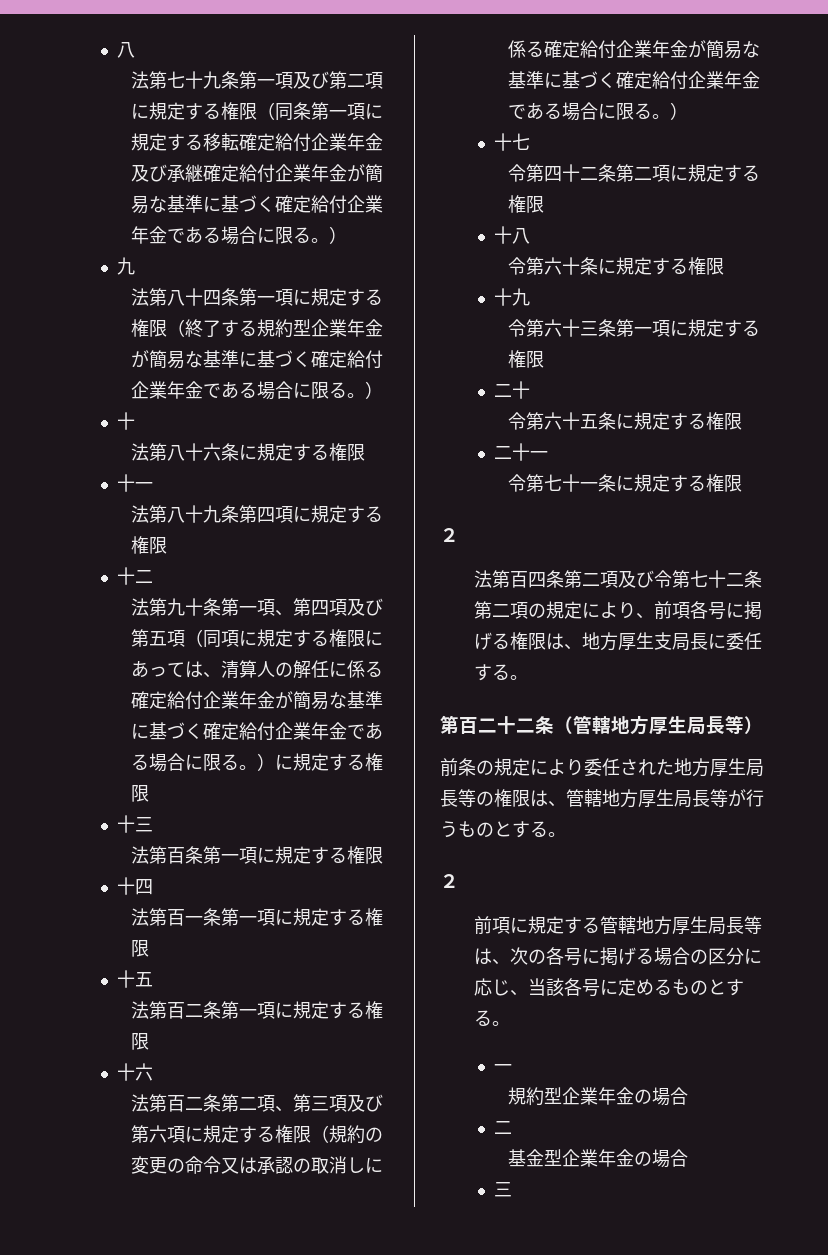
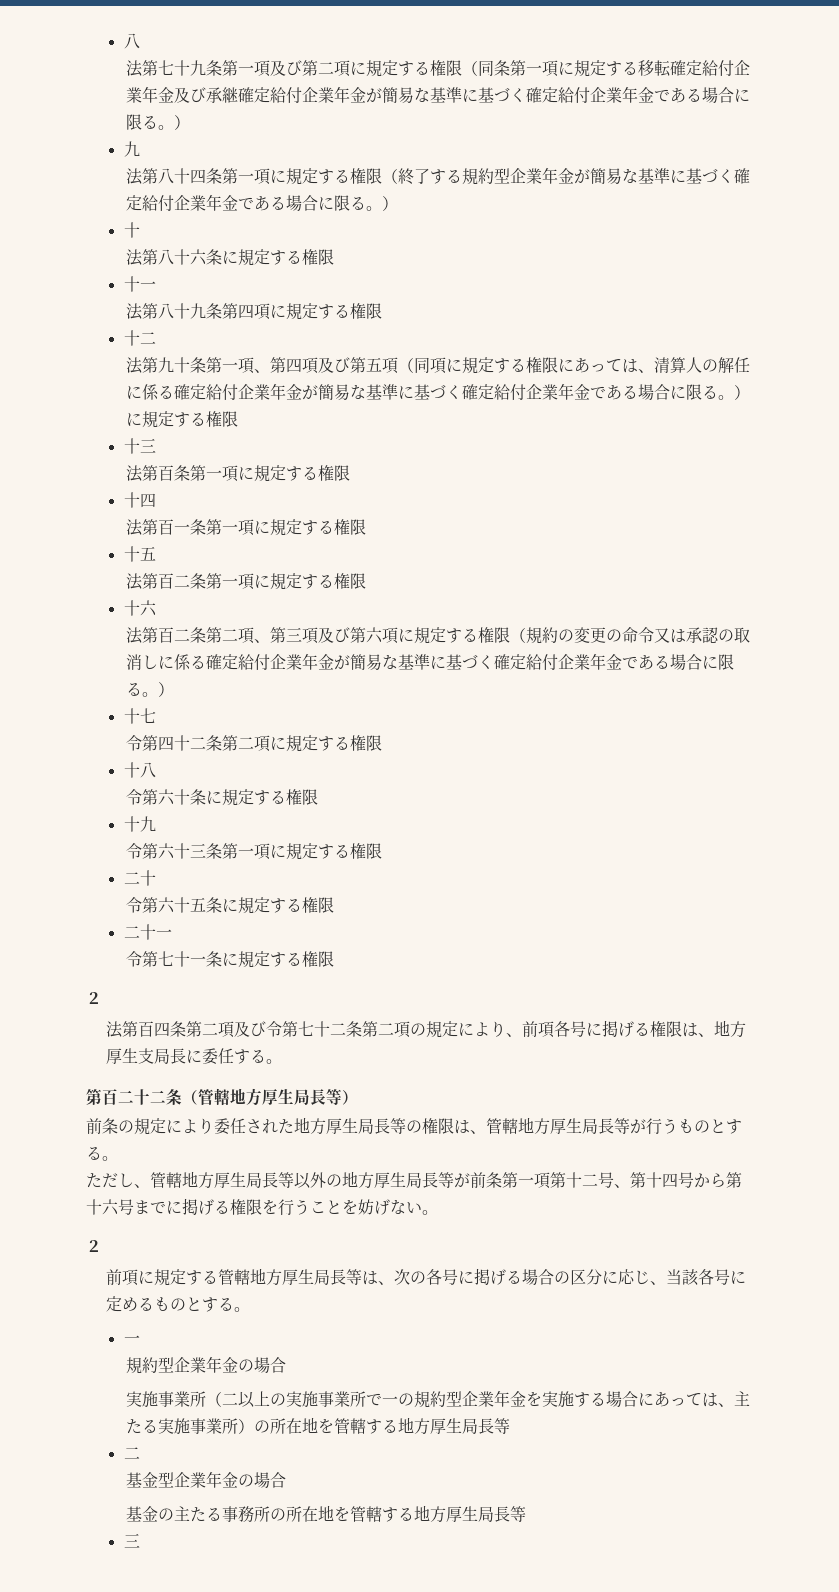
(566, 834) none -> [86,1171,742,1189] [86,1198,438,1216] // ただし、管轄地方厚生局長等以外の地方厚生局長等が前条第一項第十二号、第十四号から第十六号までに掲げる権限を行うことを妨げない。
(689, 1096) none -> [126,1390,751,1408] [126,1417,511,1435] // 実施事業所（二以上の実施事業所で一の規約型企業年金を実施する場合にあっては、主たる実施事業所）の所在地を管轄する地方厚生局長等
(689, 1158) none -> [126,1505,527,1523] // 基金の主たる事務所の所在地を管轄する地方厚生局長等

